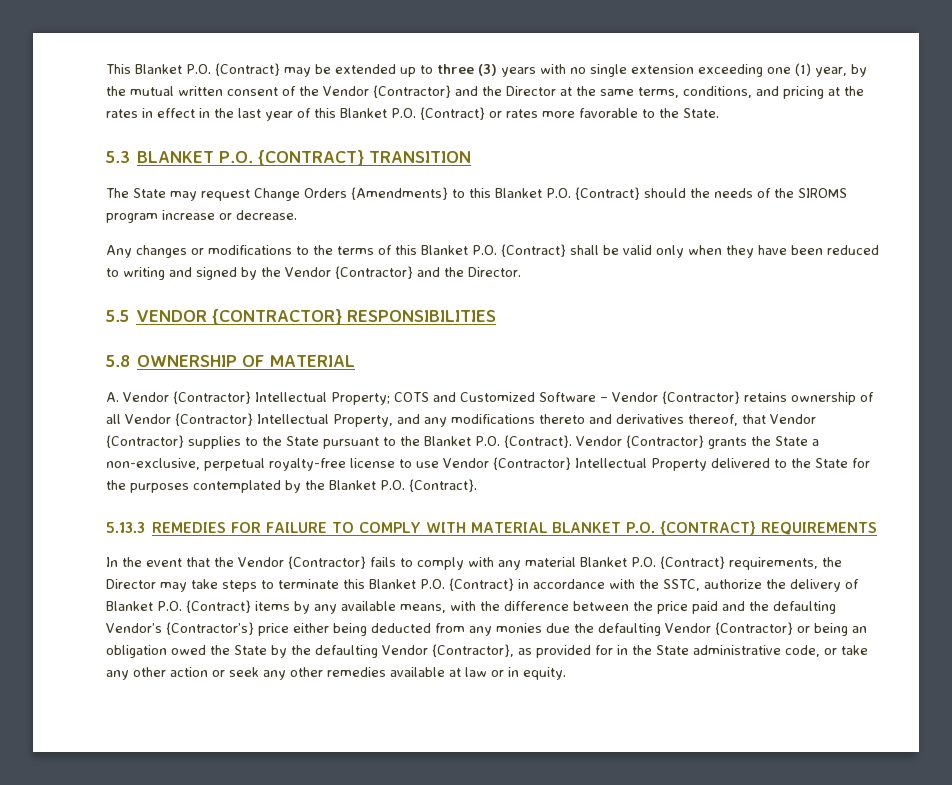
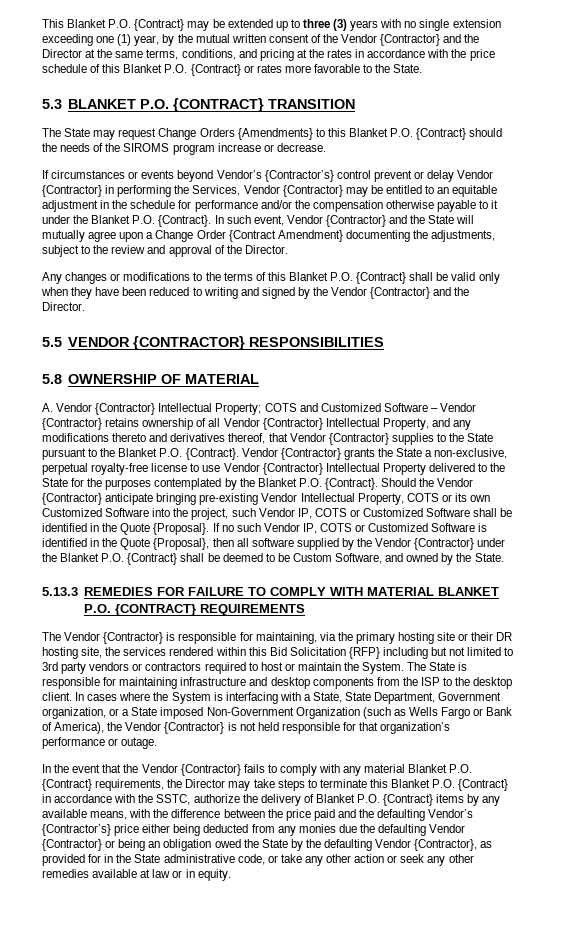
[157,108,293,121] effect in the last year -> [367,49,495,61] [42,64,87,73] accordance with the price schedule
(297, 215) none -> [42,170,494,182] [42,185,498,197] [42,200,499,212] [42,215,475,227] [42,230,496,242] [42,245,288,257] // If circumstances or events beyond Vendor’s {Contractor’s} control prevent or delay Vendor {Contractor} in performing the Services, Vendor {Contractor} may be entitled to an equitable adjustment in the schedule for performance and/or the compensation otherwise payable to it under the Blanket P.O. {Contract}. In such event, Vendor {Contractor} and the State will mutually agree upon a Change Order {Contract Amendment} documenting the adjustments, subject to the review and approval of the Director.
(477, 485) none -> [381,478,474,487] [42,493,491,505] [42,508,513,520] [42,523,488,535] [42,538,506,550] [42,553,504,565] Should the Vendor {Contractor} anticipate bringing pre-existing Vendor Intellectual Property, COTS or its own Customized Software into the project, such Vendor IP, COTS or Customized Software shall be identified in the Quote {Proposal}. If no such Vendor IP, COTS or Customized Software is identified in the Quote {Proposal}, then all software supplied by the Vendor {Contractor} under the Blanket P.O. {Contract} shall be deemed to be Custom Software, and owned by the State.
(878, 528) none -> [42,632,513,644] [42,647,514,659] [42,662,468,674] [42,677,513,689] [42,692,502,704] [42,707,513,719] [42,722,451,734] [42,737,158,749] // The Vendor {Contractor} is responsible for maintaining, via the primary hosting site or their DR hosting site, the services rendered within this Bid Solicitation {RFP} including but not limited to 3rd party vendors or contractors required to host or maintain the System. The State is responsible for maintaining infrastructure and desktop components from the ISP to the desktop client. In cases where the System is interfacing with a State, State Department, Government organization, or a State imposed Non-Government Organization (such as Wells Fargo or Bank of America), the Vendor {Contractor} is not held responsible for that organization’s performance or outage.

